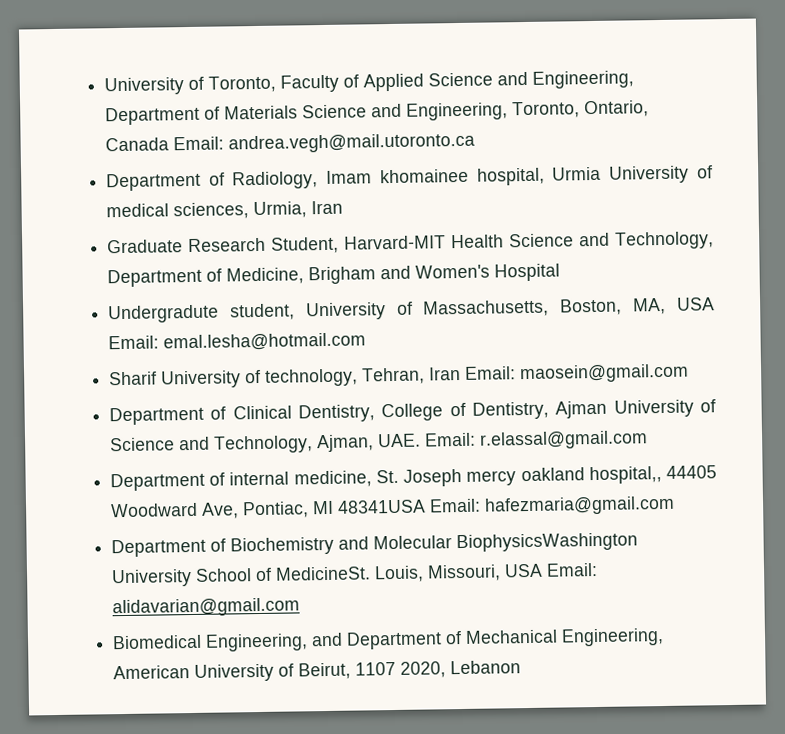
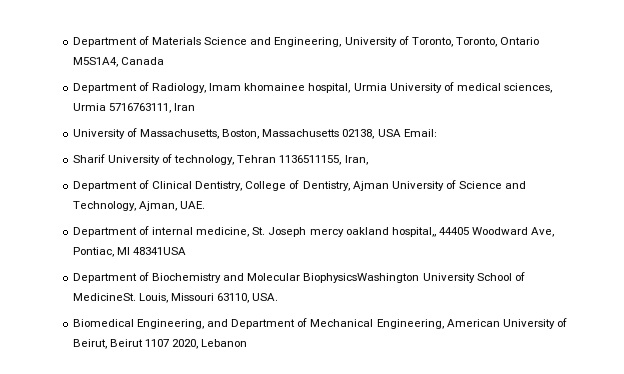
[103,70,634,96] University of Toronto, Faculty of Applied Science and Engineering, -> (72, 42) none
[511,100,649,119] Toronto, Ontario, -> [344,36,540,47] [72,57,118,67] University of Toronto, Toronto, Ontario M5S1A4,
[172,132,475,154] Email: andrea.vegh@mail.utoronto.ca -> (165, 61) none
[252,201,307,219] Urmia, -> [72,103,172,113] Urmia 5716763111,
[106,231,714,254] [106,263,560,288] [107,303,295,324] Graduate Research Student, Harvard-MIT Health Science and Technology, Department of Medicine, Brigham and Women's Hospital // Undergradute student, -> (196, 107) none
[633,297,715,315] [107,332,366,352] MA, USA Email: emal.lesha@hotmail.com -> [262,129,437,139] Massachusetts 02138, USA Email:
[361,363,689,385] Tehran, Iran Email: maosein@gmail.com -> [237,155,368,165] Tehran 1136511155, Iran,
[423,430,648,450] Email: r.elassal@gmail.com -> (206, 205) none
[428,495,675,516] Email: hafezmaria@gmail.com -> (187, 251) none
[426,562,598,582] [111,597,300,618] Missouri, USA Email: alidavarian@gmail.com -> [171,293,279,303] Missouri 63110, USA.
(351, 671) none -> [110,339,144,347] Beirut

